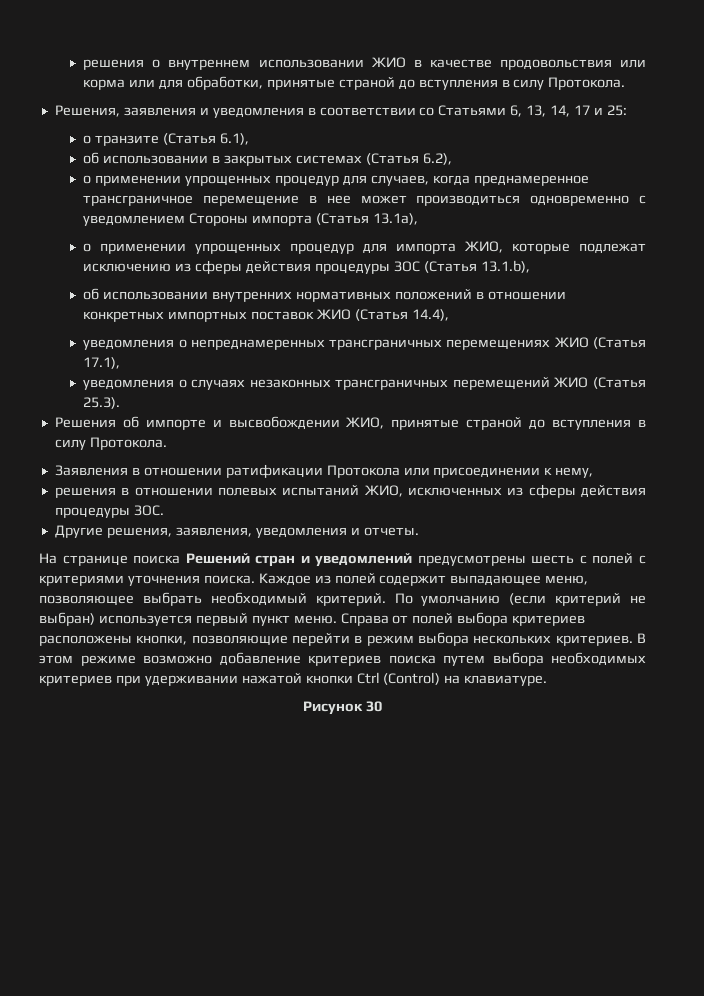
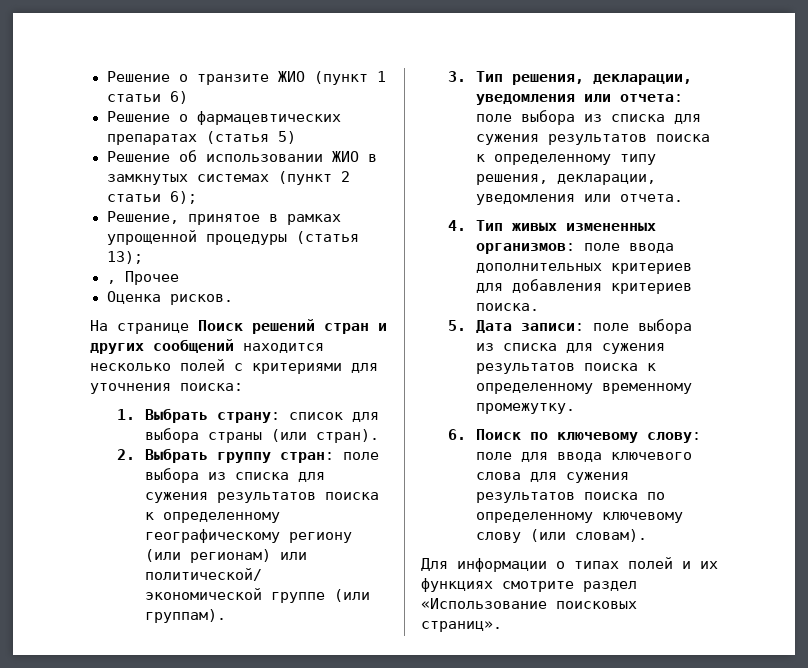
[83,57,646,70] [83,76,626,90] [54,105,627,118] [83,133,249,146] [83,152,452,166] [83,175,589,186] [83,195,647,206] [83,213,418,226] [83,241,646,254] [83,260,530,274] [83,288,566,302] [83,309,449,322] [83,337,646,350] [83,357,121,369] [83,377,646,390] [83,397,121,409] [54,416,646,430] [54,437,167,450] [54,464,594,478] [54,484,646,498] [54,505,164,518] [54,525,419,538] [39,553,646,567] [39,573,589,586] [39,592,646,606] [39,612,586,626] [39,632,646,646] [39,652,646,666] [39,672,548,686] [303,701,382,715] решения о внутреннем использовании ЖИО в качестве продовольствия или корма или для обработки, принятые страной до вступления в силу Протокола. // Решения, заявления и уведомления в соответствии со Статьями 6, 13, 14, 17 и 25: // о транзите (Статья 6.1), // об использовании в закрытых системах (Статья 6.2), // о применении упрощенных процедур для случаев, когда преднамеренное трансграничное перемещение в нее может производиться одновременно с уведомлением Стороны импорта (Статья 13.1a), // о применении упрощенных процедур для импорта ЖИО, которые подлежат исключению из сферы действия процедуры ЗОС (Статья 13.1.b), // об использовании внутренних нормативных положений в отношении конкретных импортных поставок ЖИО (Статья 14.4), // уведомления о непреднамеренных трансграничных перемещениях ЖИО (Статья 17.1), // уведомления о случаях незаконных трансграничных перемещений ЖИО (Статья 25.3). // Решения об импорте и высвобождении ЖИО, принятые страной до вступления в силу Протокола. // Заявления в отношении ратификации Протокола или присоединении к нему, // решения в отношении полевых испытаний ЖИО, исключенных из сферы действия процедуры ЗОС. // Другие решения, заявления, уведомления и отчеты. // На странице поиска Решений стран и уведомлений предусмотрены шесть с полей с критериями уточнения поиска. Каждое из полей содержит выпадающее меню, позволяющее выбрать необходимый критерий. По умолчанию (если критерий не выбран) используется первый пункт меню. Справа от полей выбора критериев расположены кнопки, позволяющие перейти в режим выбора нескольких критериев. В этом режиме возможно добавление критериев поиска путем выбора необходимых критериев при удерживании нажатой кнопки Ctrl (Control) на клавиатуре. // Рисунок 30 -> [106,71,386,85] [106,91,188,104] [106,111,341,125] [106,131,296,145] [106,150,377,162] [106,171,350,185] [106,191,197,204] [106,211,341,225] [106,230,359,245] [106,251,143,264] [106,271,179,285] [106,291,233,305] [90,319,387,334] [90,339,324,354] [90,359,378,374] [90,383,243,394] [117,408,379,423] [144,428,379,443] [117,448,379,463] [144,468,325,483] [144,492,379,503] [144,512,280,523] [144,529,352,543] [144,549,307,563] [144,568,262,581] [144,588,370,603] [144,609,226,623] [448,71,692,85] [475,94,683,105] [475,110,701,125] [475,134,710,145] [475,154,656,165] [475,174,656,185] [475,194,683,205] [448,220,656,231] [475,243,674,254] [475,263,692,274] [475,279,692,294] [475,303,539,311] [448,319,692,334] [475,343,665,354] [475,363,656,374] [475,383,692,394] [475,403,575,414] [448,429,701,443] [475,452,692,462] [475,472,629,483] [475,492,665,503] [475,512,683,523] [475,529,647,543] [421,557,718,572] [421,578,637,592] [421,598,637,609] [421,621,502,632] Решение о транзите ЖИО (пункт 1 статьи 6) // Решение о фармацевтических препаратах (статья 5) // Решение об использовании ЖИО в замкнутых системах (пункт 2 статьи 6); // Решение, принятое в рамках упрощенной процедуры (статья 13); // , Прочее // Оценка рисков. // На странице Поиск решений стран и других сообщений находится несколько полей с критериями для уточнения поиска: // 1. Выбрать страну: список для выбора страны (или стран). // 2. Выбрать группу стран: поле выбора из списка для сужения результатов поиска к определенному географическому региону (или регионам) или политической/ экономической группе (или группам). // 3. Тип решения, декларации, уведомления или отчета: поле выбора из списка для сужения результатов поиска к определенному типу решения, декларации, уведомления или отчета. // 4. Тип живых измененных организмов: поле ввода дополнительных критериев для добавления критериев поиска. // 5. Дата записи: поле выбора из списка для сужения результатов поиска к определенному временному промежутку. // 6. Поиск по ключевому слову: поле для ввода ключевого слова для сужения результатов поиска по определенному ключевому слову (или словам). // Для информации о типах полей и их функциях смотрите раздел «Использование поисковых страниц».

